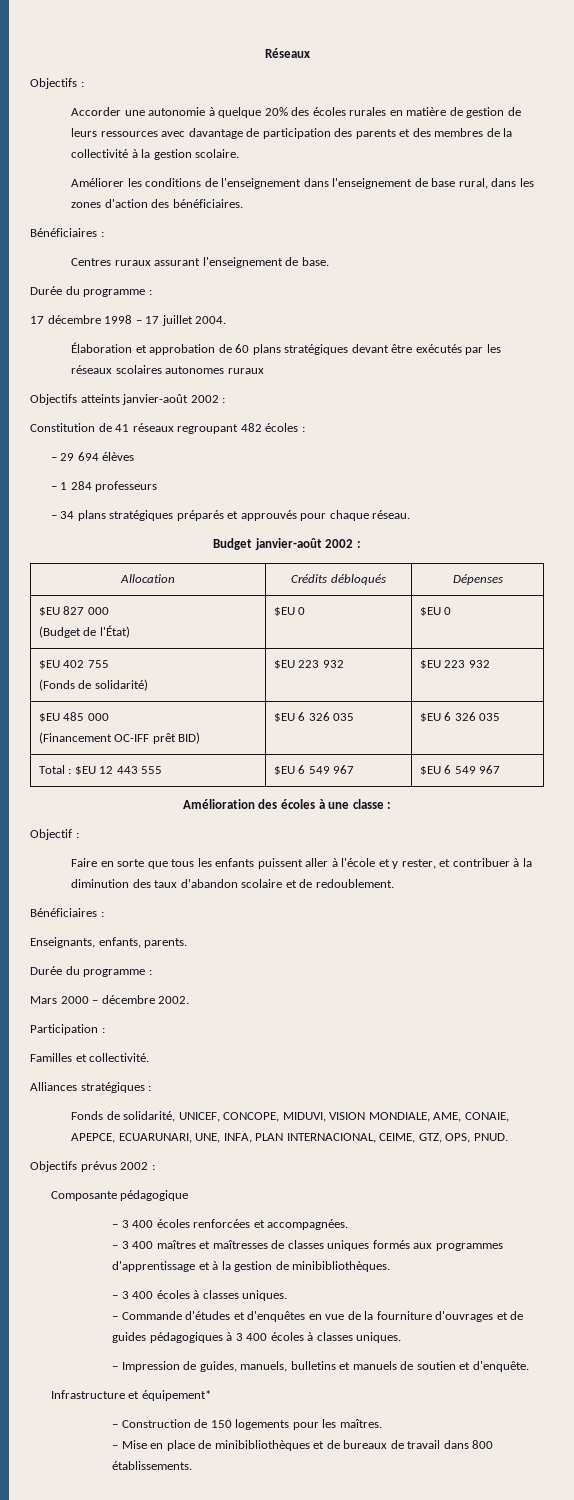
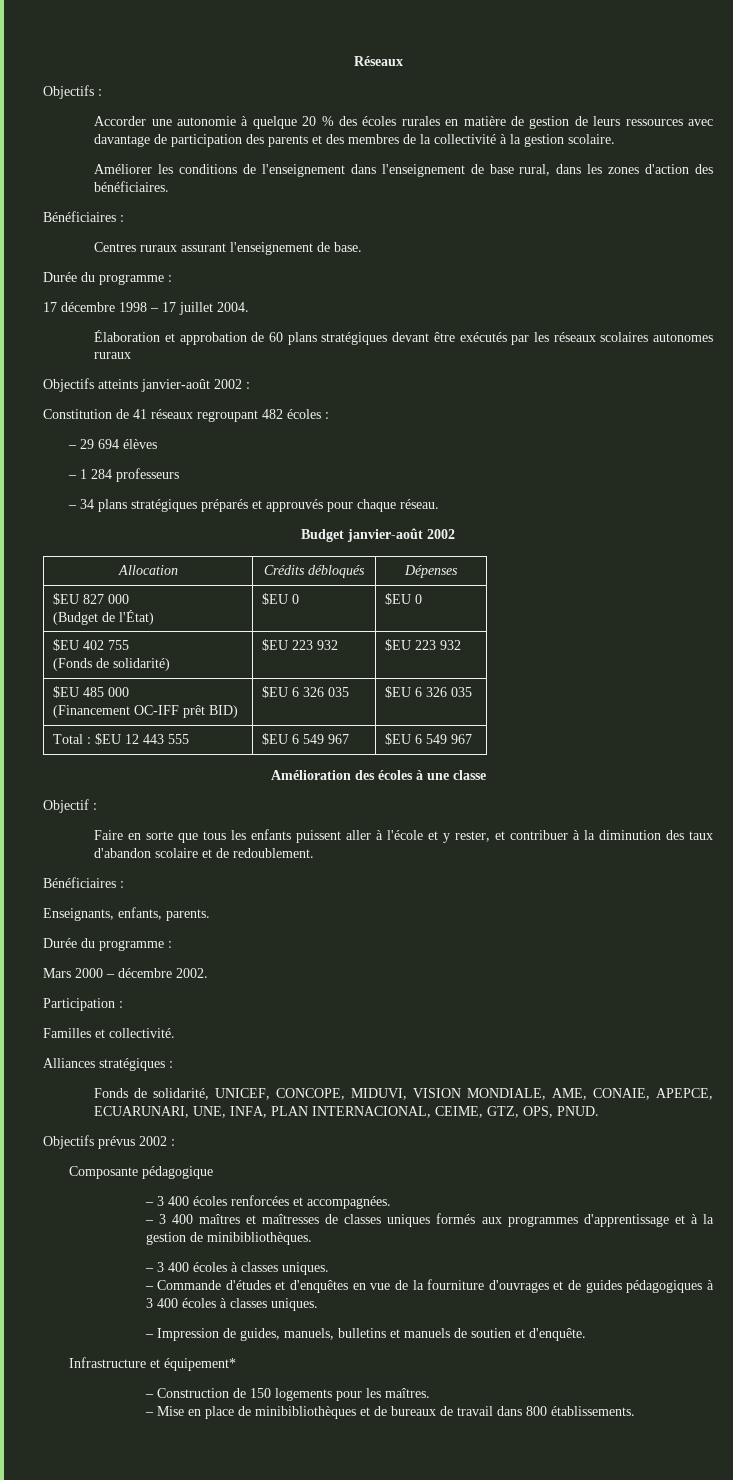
[264,107,288,116] 20% -> [302,116,334,126] 20 %
[356,541,361,548] : -> (455, 534) none
[387,802,392,809] : -> (486, 775) none

